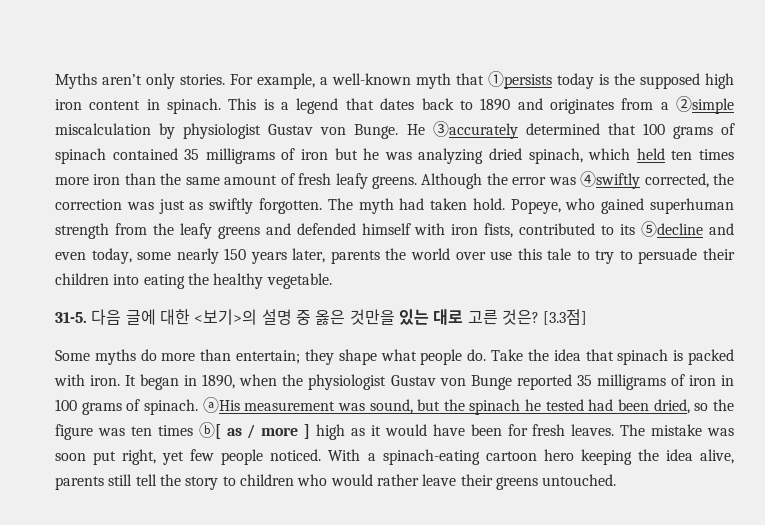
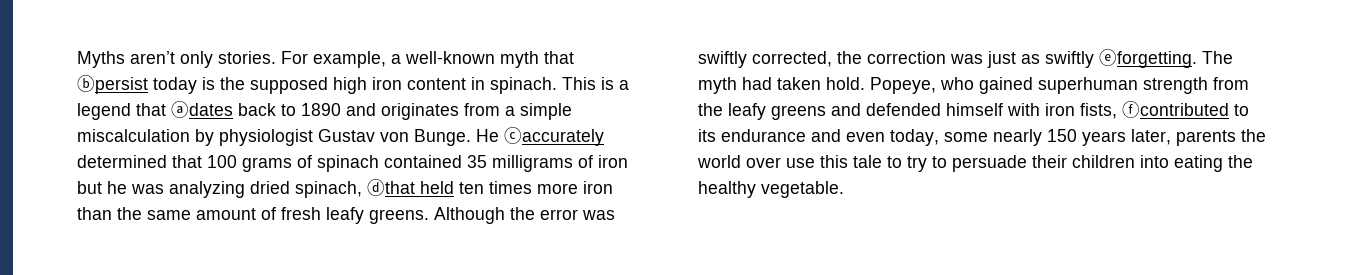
[488,71,552,89] ①persists -> [77,75,148,94] ⓑpersist
[380,98,415,110] dates -> [171,101,233,118] ⓐdates
[676,96,735,114] ②simple -> [520,103,572,120] simple
[432,121,518,139] ③accurately -> [504,127,604,146] ⓒaccurately
[588,148,631,160] which -> [367,179,415,196] ⓓthat
[580,171,641,189] ④swiftly -> [698,51,747,68] swiftly
[258,198,322,214] forgotten. -> [1099,49,1197,68] ⓔforgetting.
[519,223,596,235] contributed -> [1122,101,1229,118] ⓕcontributed
[641,221,704,237] ⑤decline -> [721,129,806,142] endurance
[55,309,588,325] [55,349,734,365] [54,374,734,390] [55,397,734,415] [55,422,734,440] [55,449,735,465] [55,474,617,490] // 31-5. 다음 글에 대한 <보기>의 설명 중 옳은 것만을 있는 대로 고른 것은? [3.3점] // Some myths do more than entertain; they shape what people do. Take the idea that spinach is packed with iron. It began in 1890, when the physiologist Gustav von Bunge reported 35 milligrams of iron in 100 grams of spinach. ⓐHis measurement was sound, but the spinach he tested had been dried, so the figure was ten times ⓑ[ as / more ] high as it would have been for fresh leaves. The mistake was soon put right, yet few people noticed. With a spinach-eating cartoon hero keeping the idea alive, parents still tell the story to children who would rather leave their greens untouched. -> (844, 189) none

